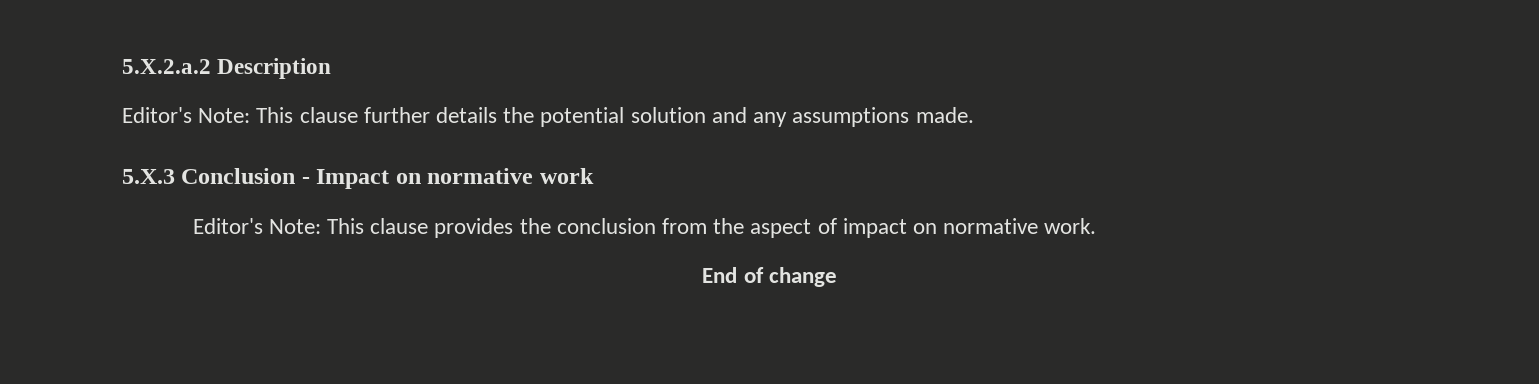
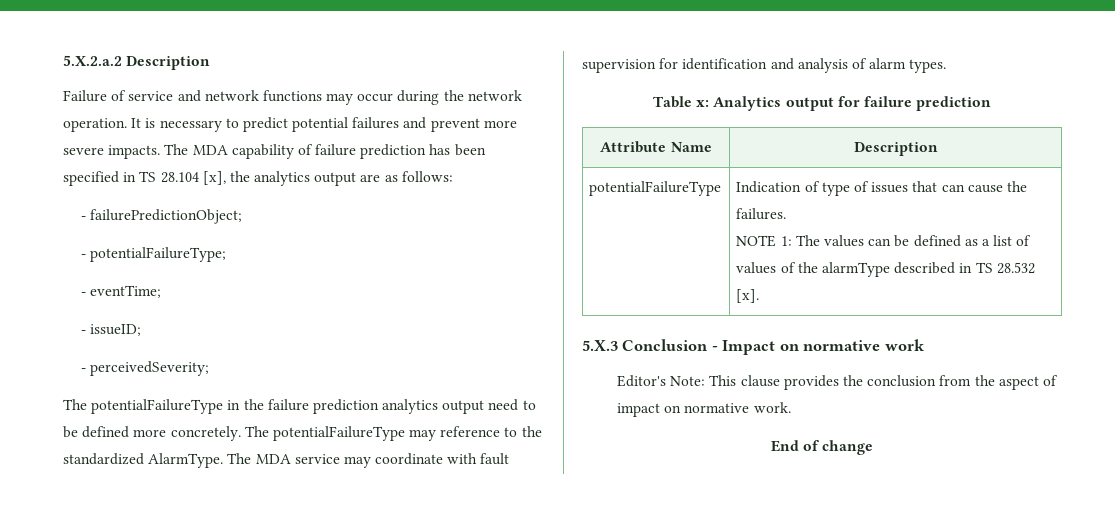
[122,107,974,127] Editor's Note: This clause further details the potential solution and any assumptions made. -> [63,90,522,105] [63,117,517,132] [63,144,486,159] [63,171,453,186] [80,209,242,224] [80,247,226,262] [80,285,161,298] [80,324,141,336] [80,361,209,376] [63,399,536,414] [63,426,542,441] [63,453,510,468] [582,58,947,73] [652,96,992,111] [600,141,712,153] [853,142,938,156] [589,181,722,196] [736,181,1027,196] [736,208,787,220] [736,235,1032,247] [736,262,1035,277] [736,289,760,303] Failure of service and network functions may occur during the network operation. It is necessary to predict potential failures and prevent more severe impacts. The MDA capability of failure prediction has been specified in TS 28.104 [x], the analytics output are as follows: // - failurePredictionObject; // - potentialFailureType; // - eventTime; // - issueID; // - perceivedSeverity; // The potentialFailureType in the failure prediction analytics output need to be defined more concretely. The potentialFailureType may reference to the standardized AlarmType. The MDA service may coordinate with fault supervision for identification and analysis of alarm types. // Table x: Analytics output for failure prediction // Attribute Name | Description // potentialFailureType | Indication of type of issues that can cause the failures. // NOTE 1: The values can be defined as a list of values of the alarmType described in TS 28.532 [x].

